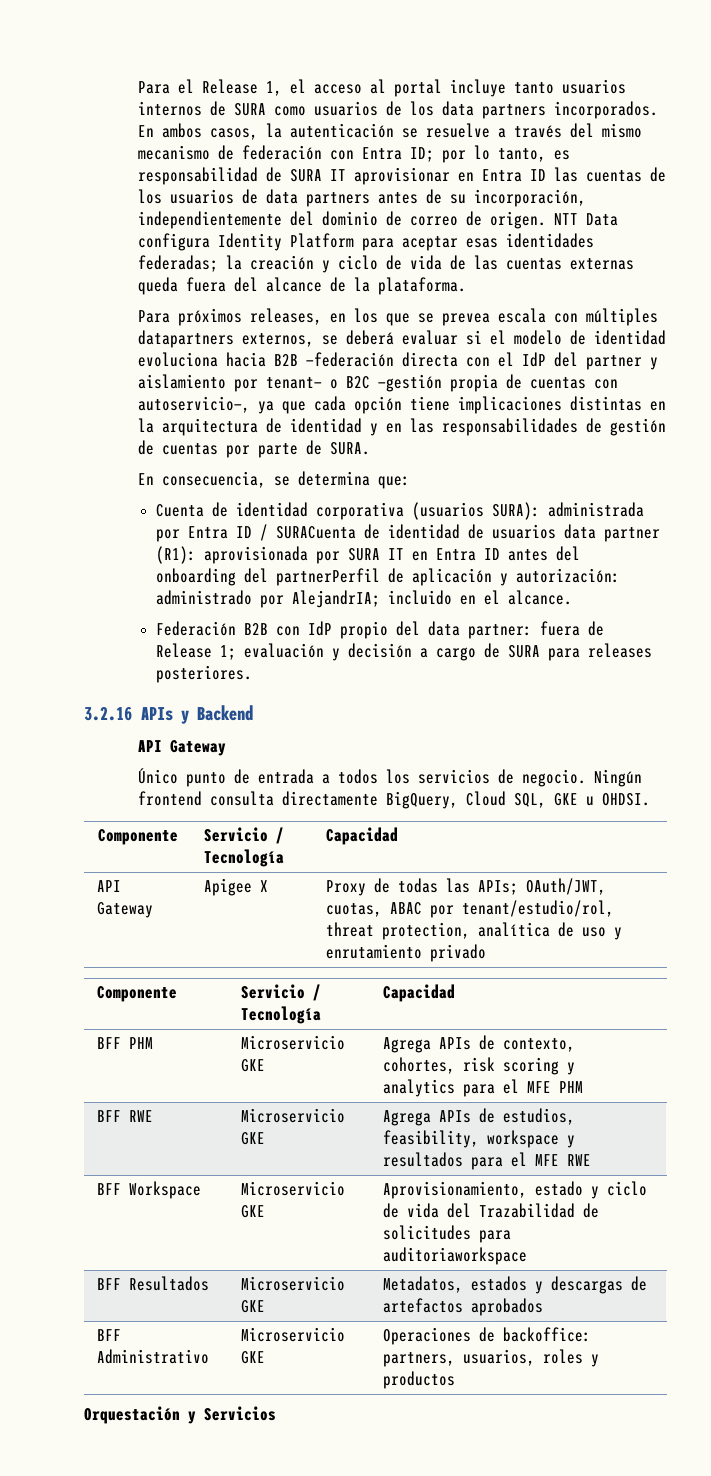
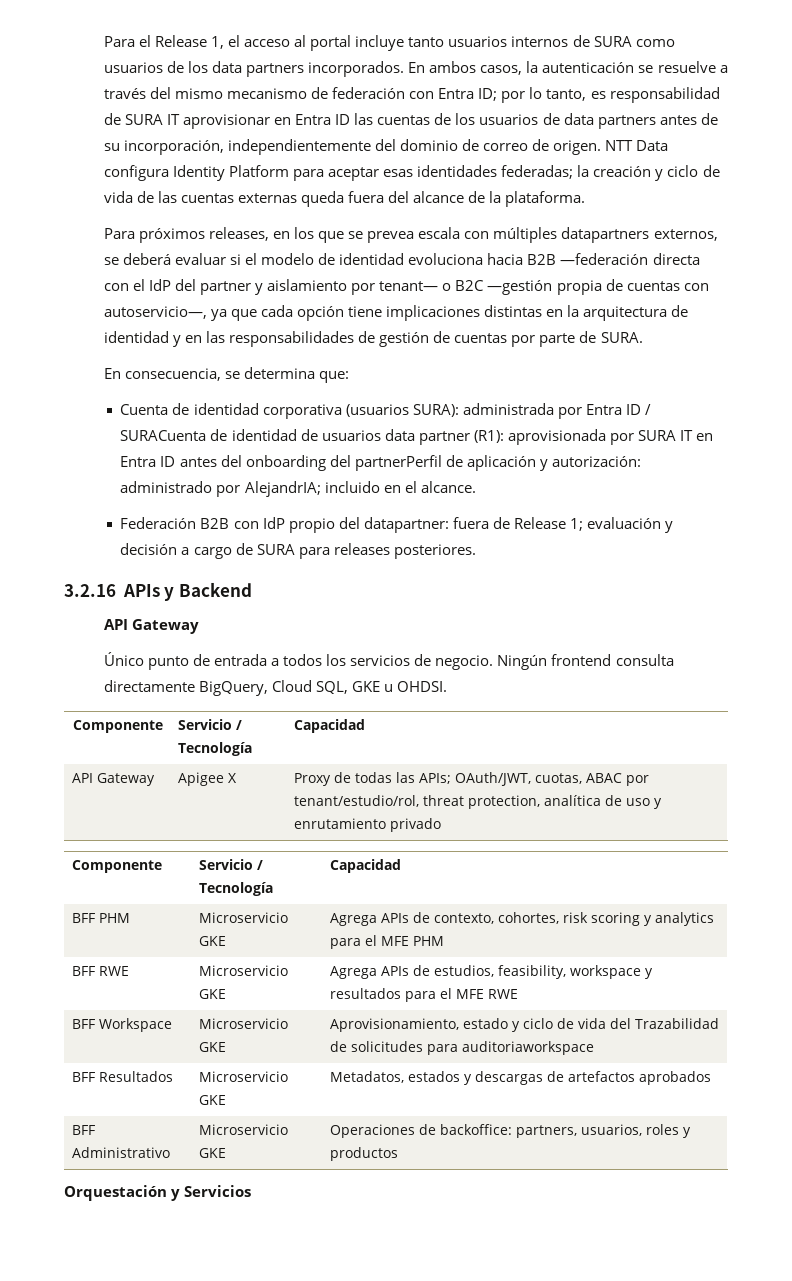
[428,621,533,639] data partner: -> [363,517,449,533] datapartner:

